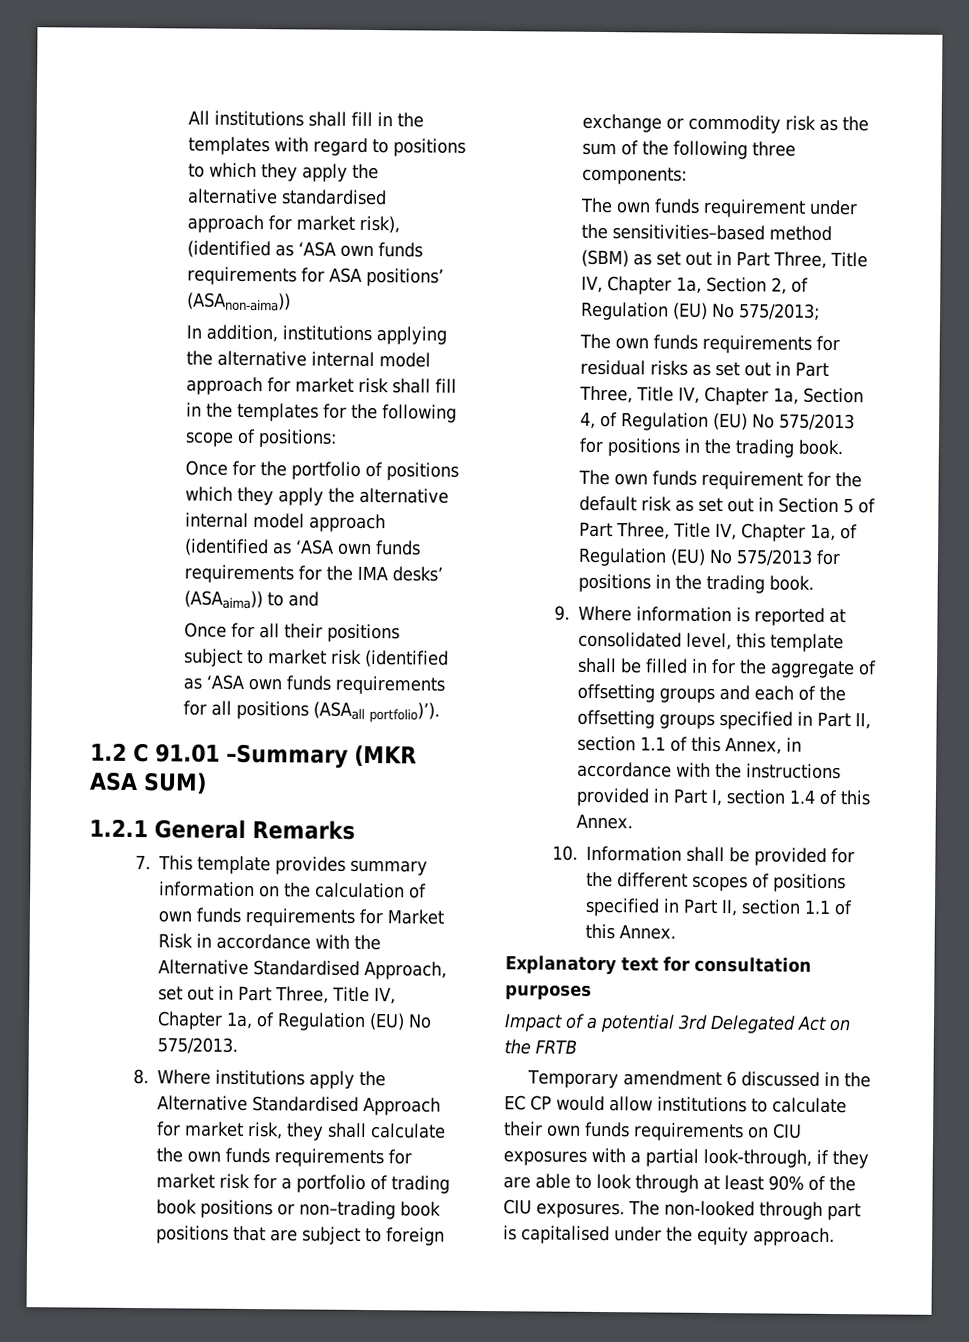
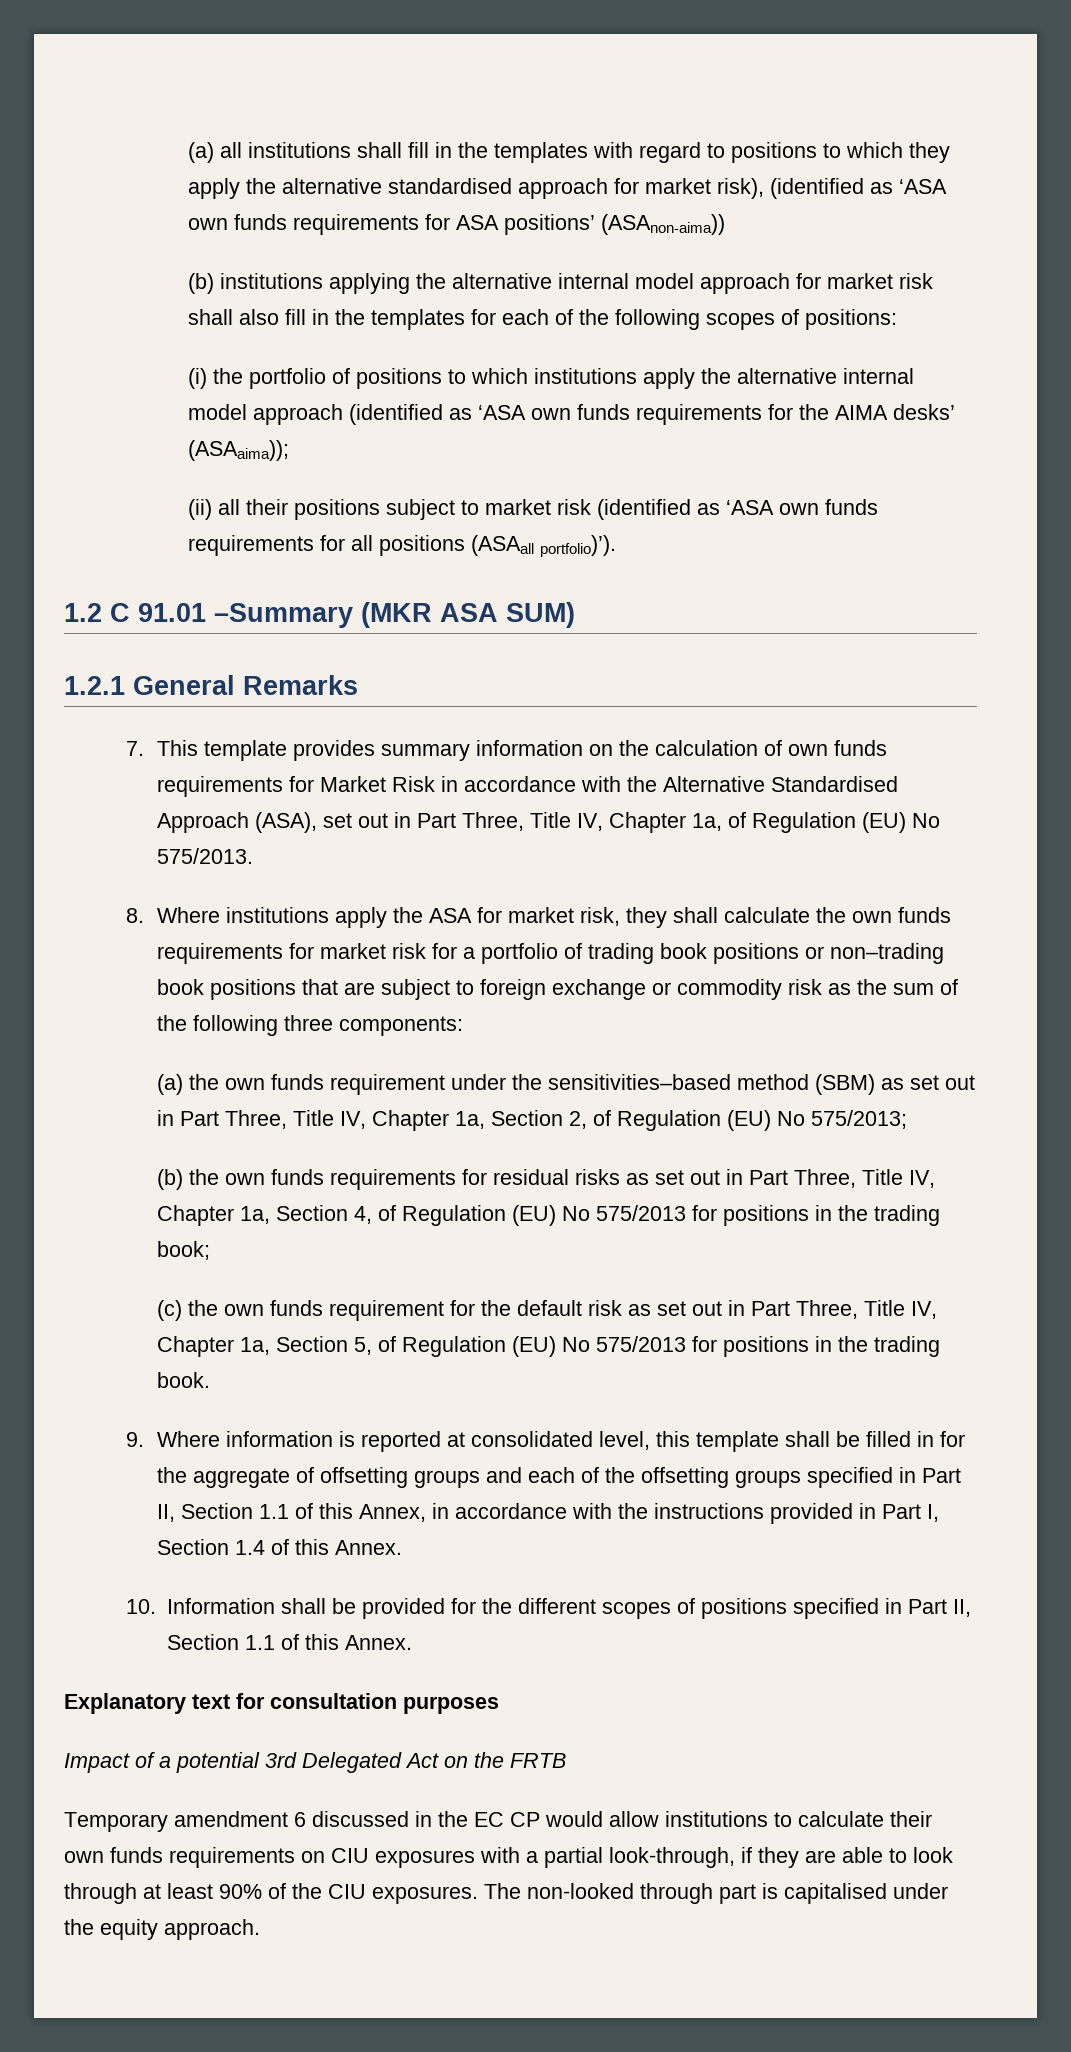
[187,110,210,125] All -> [187,142,242,163] (a) all
[185,324,278,343] In addition, -> [187,273,214,294] (b)
(431, 386) none -> [238,309,279,325] also
[350,403,457,423] [184,431,234,447] the following scope -> [501,309,775,330] each of the following scopes
[184,460,256,477] Once for -> [187,368,207,389] (i)
[184,486,274,506] which they -> [447,368,637,384] to which institutions
[356,565,443,582] [183,590,319,610] [183,622,255,639] IMA desks’ (ASAaima)) to and // Once for -> [834,404,955,420] [187,440,289,461] [187,499,212,520] AIMA desks’ (ASAaima)); // (ii)
[364,960,448,980] Approach, -> [156,812,317,833] Approach (ASA),
[157,1095,442,1116] Alternative Standardised Approach -> [428,908,472,923] ASA
[579,197,613,214] The -> [156,1074,219,1095] (a) the
[578,333,611,350] The -> [156,1169,219,1190] (b) the
[797,439,843,456] [577,469,610,486] book. // The -> [156,1241,210,1260] [156,1300,218,1321] book; // (c) the
[777,497,876,514] [578,521,836,542] Section 5 of Part Three, Title IV, Chapter 1a, -> [750,1300,937,1319] [156,1336,372,1357] Part Three, Title IV, Chapter 1a, Section 5,
[577,735,637,752] section -> [180,1503,253,1519] Section
[726,789,786,805] section -> [156,1539,229,1555] Section
[741,899,802,915] section -> [166,1634,239,1650] Section

